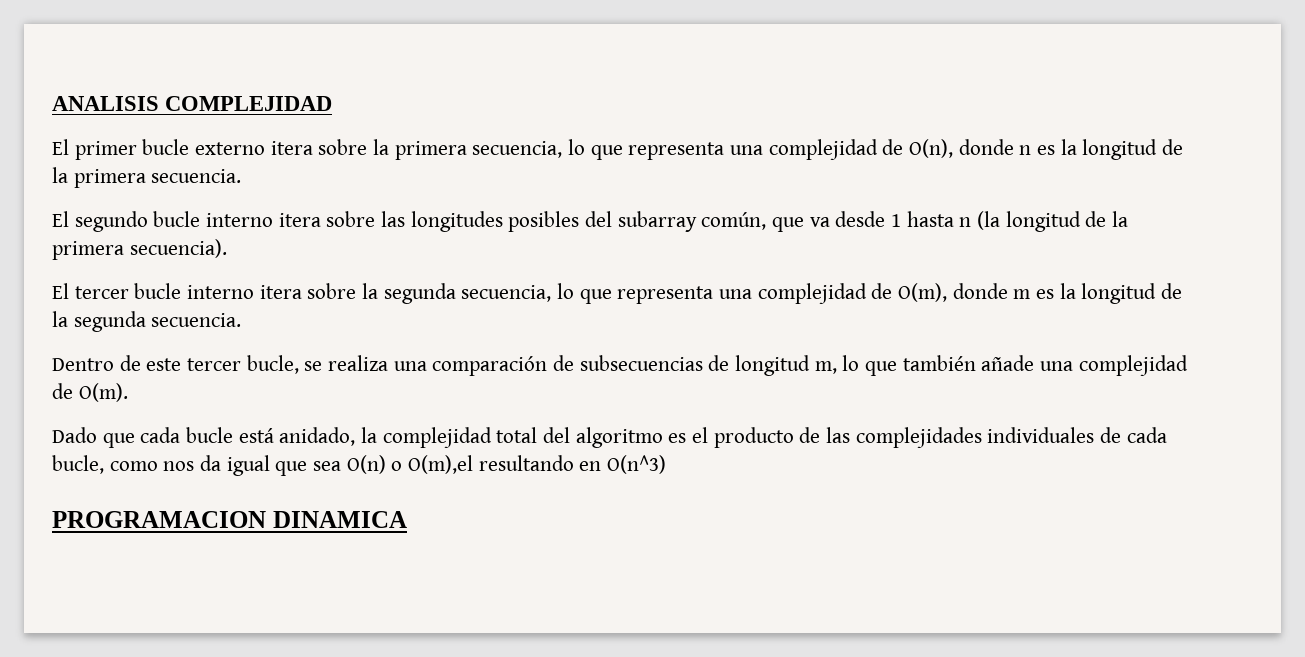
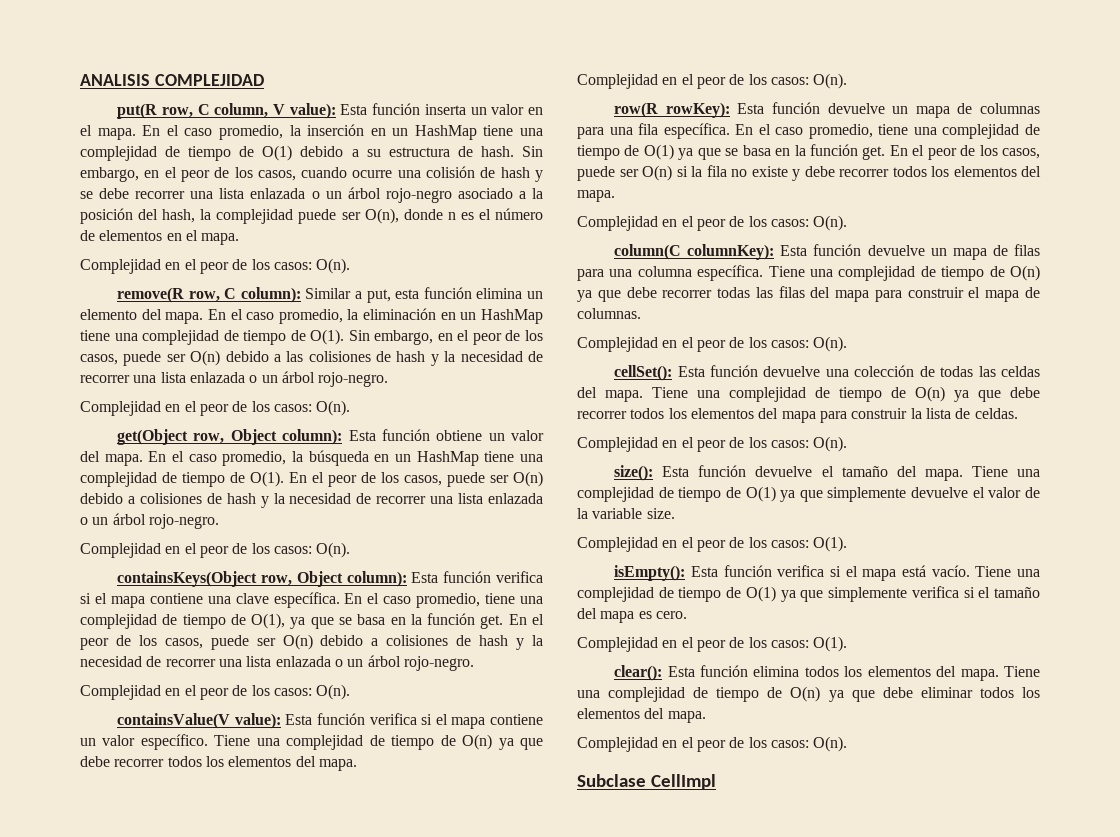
[52,139,1184,160] [52,167,242,188] [52,211,1129,232] [52,239,227,260] [52,283,1183,304] [52,311,242,332] [52,355,1188,376] [52,383,128,402] [52,427,1167,448] [52,455,667,476] [52,511,407,528] El primer bucle externo itera sobre la primera secuencia, lo que representa una complejidad de O(n), donde n es la longitud de la primera secuencia. // El segundo bucle interno itera sobre las longitudes posibles del subarray común, que va desde 1 hasta n (la longitud de la primera secuencia). // El tercer bucle interno itera sobre la segunda secuencia, lo que representa una complejidad de O(m), donde m es la longitud de la segunda secuencia. // Dentro de este tercer bucle, se realiza una comparación de subsecuencias de longitud m, lo que también añade una complejidad de O(m). // Dado que cada bucle está anidado, la complejidad total del algoritmo es el producto de las complejidades individuales de cada bucle, como nos da igual que sea O(n) o O(m),el resultando en O(n^3) // PROGRAMACION DINAMICA -> [117,103,543,119] [80,124,543,140] [80,145,544,161] [80,166,543,182] [80,187,543,203] [80,208,543,224] [80,230,240,245] [80,258,351,274] [117,287,543,303] [80,308,543,324] [80,329,544,345] [80,350,543,366] [80,371,389,387] [80,400,351,416] [117,429,544,445] [80,450,543,466] [80,471,543,487] [80,493,543,508] [80,513,219,529] [80,542,351,558] [117,571,543,587] [80,592,544,608] [80,613,544,629] [80,634,543,650] [80,655,474,671] [80,684,351,700] [117,713,543,729] [80,734,543,750] [80,756,357,771] [577,73,848,89] [614,102,1040,118] [577,123,1040,139] [577,144,1040,160] [577,165,1041,181] [577,190,615,202] [577,215,848,231] [614,244,1040,260] [577,265,1040,281] [577,286,1040,302] [577,308,641,319] [577,336,848,352] [614,365,1040,381] [577,386,1040,402] [577,408,1018,423] [577,436,848,452] [614,465,1040,481] [577,486,1040,502] [577,508,675,519] [577,536,848,552] [614,565,1040,581] [577,586,1040,602] [577,608,687,623] [577,636,848,652] [614,665,1040,681] [577,686,1040,702] [577,708,706,723] [577,736,848,752] [577,774,716,790] put(R row, C column, V value): Esta función inserta un valor en el mapa. En el caso promedio, la inserción en un HashMap tiene una complejidad de tiempo de O(1) debido a su estructura de hash. Sin embargo, en el peor de los casos, cuando ocurre una colisión de hash y se debe recorrer una lista enlazada o un árbol rojo-negro asociado a la posición del hash, la complejidad puede ser O(n), donde n es el número de elementos en el mapa. // Complejidad en el peor de los casos: O(n). // remove(R row, C column): Similar a put, esta función elimina un elemento del mapa. En el caso promedio, la eliminación en un HashMap tiene una complejidad de tiempo de O(1). Sin embargo, en el peor de los casos, puede ser O(n) debido a las colisiones de hash y la necesidad de recorrer una lista enlazada o un árbol rojo-negro. // Complejidad en el peor de los casos: O(n). // get(Object row, Object column): Esta función obtiene un valor del mapa. En el caso promedio, la búsqueda en un HashMap tiene una complejidad de tiempo de O(1). En el peor de los casos, puede ser O(n) debido a colisiones de hash y la necesidad de recorrer una lista enlazada o un árbol rojo-negro. // Complejidad en el peor de los casos: O(n). // containsKeys(Object row, Object column): Esta función verifica si el mapa contiene una clave específica. En el caso promedio, tiene una complejidad de tiempo de O(1), ya que se basa en la función get. En el peor de los casos, puede ser O(n) debido a colisiones de hash y la necesidad de recorrer una lista enlazada o un árbol rojo-negro. // Complejidad en el peor de los casos: O(n). // containsValue(V value): Esta función verifica si el mapa contiene un valor específico. Tiene una complejidad de tiempo de O(n) ya que debe recorrer todos los elementos del mapa. // Complejidad en el peor de los casos: O(n). // row(R rowKey): Esta función devuelve un mapa de columnas para una fila específica. En el caso promedio, tiene una complejidad de tiempo de O(1) ya que se basa en la función get. En el peor de los casos, puede ser O(n) si la fila no existe y debe recorrer todos los elementos del mapa. // Complejidad en el peor de los casos: O(n). // column(C columnKey): Esta función devuelve un mapa de filas para una columna específica. Tiene una complejidad de tiempo de O(n) ya que debe recorrer todas las filas del mapa para construir el mapa de columnas. // Complejidad en el peor de los casos: O(n). // cellSet(): Esta función devuelve una colección de todas las celdas del mapa. Tiene una complejidad de tiempo de O(n) ya que debe recorrer todos los elementos del mapa para construir la lista de celdas. // Complejidad en el peor de los casos: O(n). // size(): Esta función devuelve el tamaño del mapa. Tiene una complejidad de tiempo de O(1) ya que simplemente devuelve el valor de la variable size. // Complejidad en el peor de los casos: O(1). // isEmpty(): Esta función verifica si el mapa está vacío. Tiene una complejidad de tiempo de O(1) ya que simplemente verifica si el tamaño del mapa es cero. // Complejidad en el peor de los casos: O(1). // clear(): Esta función elimina todos los elementos del mapa. Tiene una complejidad de tiempo de O(n) ya que debe eliminar todos los elementos del mapa. // Complejidad en el peor de los casos: O(n). // Subclase CellImpl

